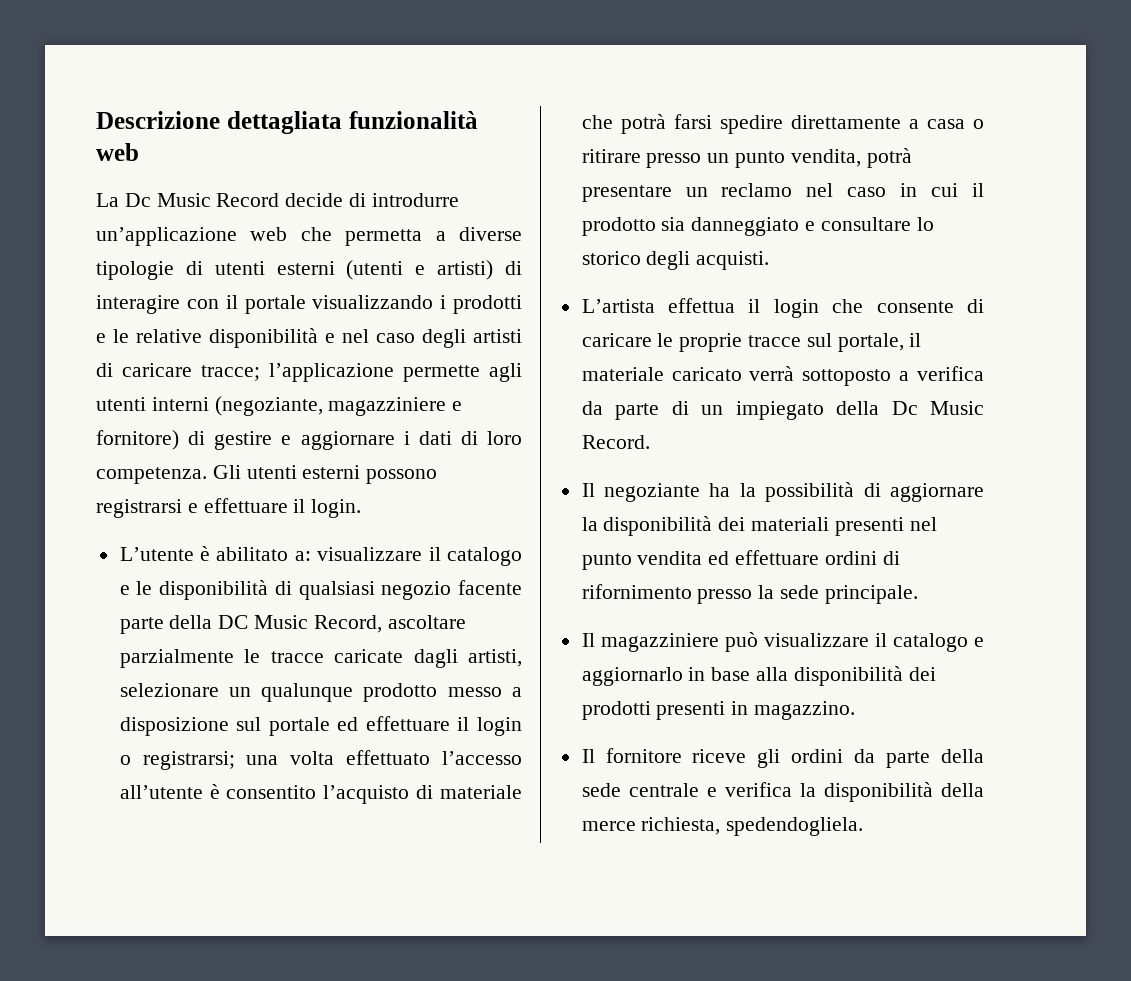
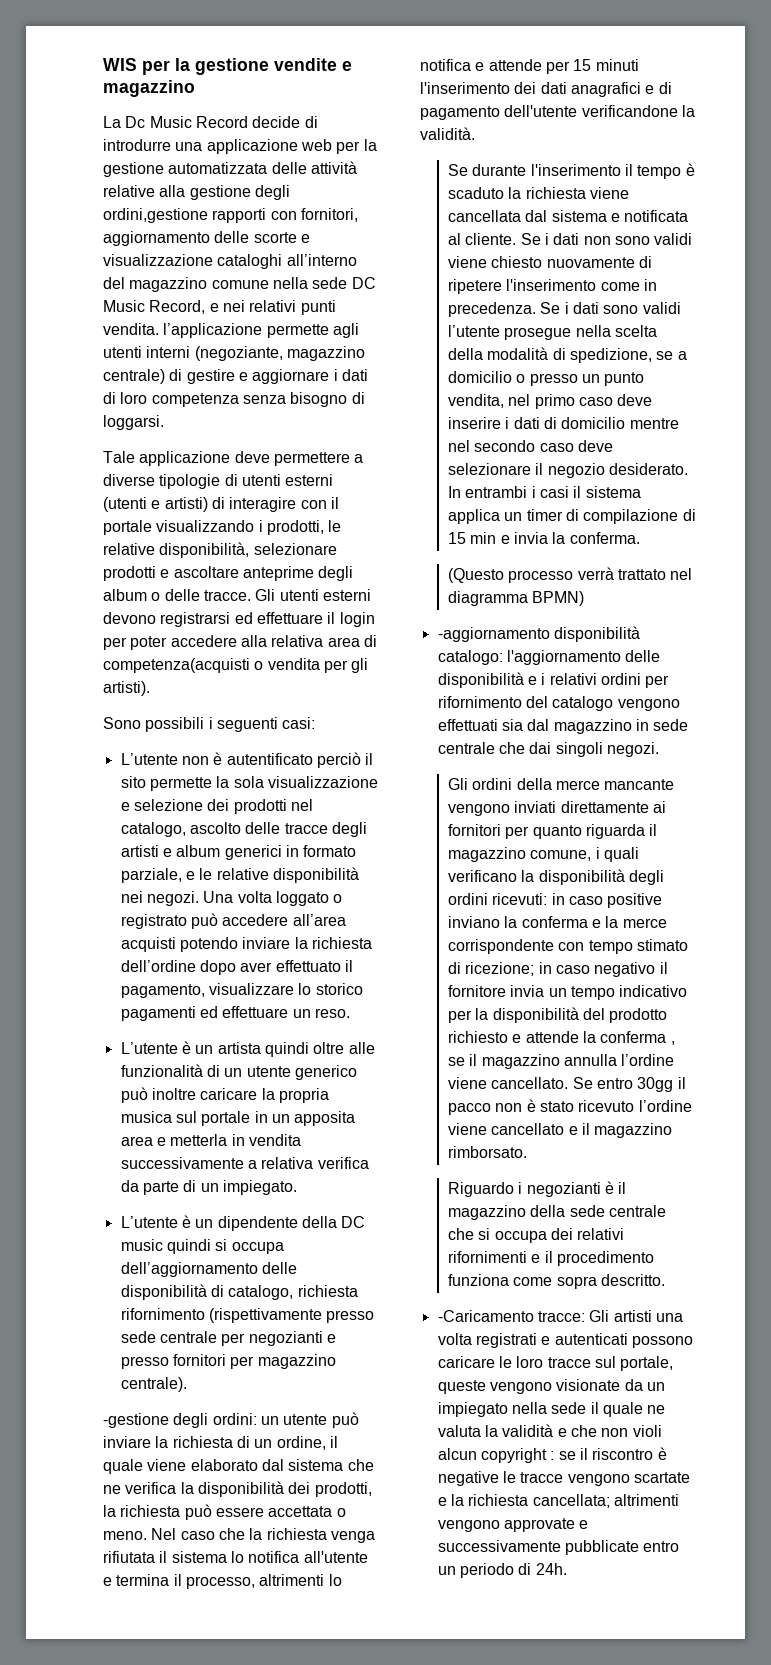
[96,111,478,134] [96,143,139,161] Descrizione dettagliata funzionalità web -> [103,58,352,75] [103,80,195,97] WIS per la gestione vendite e magazzino
[96,227,423,246] un’applicazione web che permetta -> [175,139,377,154] [103,161,357,177] [103,185,290,200] [103,208,358,223] [103,231,310,246] [103,254,357,269] [103,277,376,292] [103,300,336,315] [103,323,359,338] [103,346,365,361] [103,369,368,384] [103,392,365,407] [103,415,164,430] [103,451,350,466] una applicazione web per la gestione automatizzata delle attività relative alla gestione degli ordini,gestione rapporti con fornitori, aggiornamento delle scorte e visualizzazione cataloghi all’interno del magazzino comune nella sede DC Music Record, e nei relativi punti vendita. l’applicazione permette agli utenti interni (negoziante, magazzino centrale) di gestire e aggiornare i dati di loro competenza senza bisogno di loggarsi. // Tale applicazione deve permettere
[452,295,522,314] [96,328,522,348] [96,363,522,382] [96,396,463,416] [96,430,522,450] [96,465,438,484] [96,498,362,518] [119,546,522,566] [119,580,522,600] [119,615,466,634] [119,649,522,668] [119,683,522,702] [119,716,522,736] [119,750,522,770] [119,784,522,804] [581,114,984,134] [581,148,912,168] [581,183,984,202] [581,217,934,236] [581,251,770,270] [581,298,984,318] [581,333,922,352] [581,366,910,386] prodotti e le relative disponibilità e nel caso degli artisti di caricare tracce; l’applicazione permette agli utenti interni (negoziante, magazziniere e fornitore) di gestire e aggiornare i dati di loro competenza. Gli utenti esterni possono registrarsi e effettuare il login. // L’utente è abilitato a: visualizzare il catalogo e le disponibilità di qualsiasi negozio facente parte della DC Music Record, ascoltare parzialmente le tracce caricate dagli artisti, selezionare un qualunque prodotto messo a disposizione sul portale ed effettuare il login o registrarsi; una volta effettuato l’accesso all’utente è consentito l’acquisto di materiale che potrà farsi spedire direttamente a casa o ritirare presso un punto vendita, potrà presentare un reclamo nel caso in cui il prodotto sia danneggiato e consultare lo storico degli acquisti. // L’artista effettua il login che consente di caricare le proprie tracce sul portale, il materiale caricato verrà sottoposto a -> [266,520,342,535] [103,542,337,558] [103,566,354,581] [103,589,371,601] [103,612,375,627] [103,635,377,650] [103,658,369,673] [103,681,150,696] [103,717,316,732] [120,752,374,768] [120,776,378,791] [120,799,313,814] [120,822,367,837] [120,845,357,860] [120,867,359,883] [120,891,343,906] [120,913,346,929] [120,937,372,952] [120,960,353,975] [120,983,363,998] [120,1006,350,1021] [120,1041,375,1057] [120,1064,357,1080] [120,1087,329,1103] [120,1111,356,1126] [120,1134,301,1146] [120,1157,314,1169] prodotti, le relative disponibilità, selezionare prodotti e ascoltare anteprime degli album o delle tracce. Gli utenti esterni devono registrarsi ed effettuare il login per poter accedere alla relativa area di competenza(acquisti o vendita per gli artisti). // Sono possibili i seguenti casi: // L’utente non è autentificato perciò il sito permette la sola visualizzazione e selezione dei prodotti nel catalogo, ascolto delle tracce degli artisti e album generici in formato parziale, e le relative disponibilità nei negozi. Una volta loggato o registrato può accedere all’area acquisti potendo inviare la richiesta dell’ordine dopo aver effettuato il pagamento, visualizzare lo storico pagamenti ed effettuare un reso. // L’utente è un artista quindi oltre alle funzionalità di un utente generico può inoltre caricare la propria musica sul portale in un apposita area e metterla in vendita successivamente a relativa
[735,401,984,420] [581,435,650,449] [581,482,984,502] [581,516,937,536] [581,550,900,570] [581,584,918,604] [581,632,984,652] [581,666,936,686] [581,701,856,720] [581,748,984,768] [581,782,984,802] [581,817,864,836] impiegato della Dc Music Record. // Il negoziante ha la possibilità di aggiornare la disponibilità dei materiali presenti nel punto vendita ed effettuare ordini di rifornimento presso la sede principale. // Il magazziniere può visualizzare il catalogo e aggiornarlo in base alla disponibilità dei prodotti presenti in magazzino. // Il fornitore riceve gli ordini da parte della sede centrale e verifica la disponibilità della merce richiesta, spedendogliela. -> [222,1180,297,1195] [120,1215,366,1231] [120,1239,284,1254] [120,1262,297,1277] [120,1284,358,1300] [120,1308,375,1323] [120,1331,336,1346] [120,1354,336,1369] [120,1377,187,1392] [103,1412,359,1428] [103,1436,338,1450] [103,1459,374,1474] [103,1481,372,1497] [103,1504,346,1520] [103,1528,375,1543] [103,1551,368,1563] [103,1574,342,1589] [420,59,639,74] [420,82,672,97] [420,105,695,120] [420,127,475,140] [448,163,695,179] [448,187,630,199] [448,210,689,222] [448,233,693,245] [448,256,653,268] [448,279,658,294] [448,302,681,317] [448,325,658,340] [448,347,687,363] [448,371,645,386] [448,394,653,409] [448,417,679,429] [448,440,614,452] [448,463,689,478] [448,486,641,498] [448,509,696,524] [448,532,640,544] [448,567,693,583] [448,591,585,606] [437,626,640,642] [437,650,661,665] [437,672,670,688] [437,696,680,711] [437,719,689,734] [437,742,659,757] [448,778,675,790] [448,801,667,816] [448,824,658,839] [448,847,640,862] [448,869,665,885] [448,893,663,908] [448,916,667,928] [448,939,689,954] [448,962,668,977] [448,985,688,1000] [448,1007,668,1023] [448,1031,675,1045] [448,1054,675,1069] [448,1077,686,1092] [448,1099,692,1115] [448,1123,673,1138] [448,1146,528,1158] [448,1181,627,1197] [448,1205,667,1220] [448,1228,625,1243] [448,1251,655,1266] [448,1274,666,1289] [437,1310,683,1322] [437,1333,693,1348] [437,1356,674,1371] [437,1379,665,1394] [437,1402,666,1417] [437,1424,662,1437] [437,1447,667,1463] [437,1471,690,1486] [437,1494,679,1508] [437,1518,589,1532] [437,1540,680,1555] [437,1563,567,1578] impiegato. // L’utente è un dipendente della DC music quindi si occupa dell’aggiornamento delle disponibilità di catalogo, richiesta rifornimento (rispettivamente presso sede centrale per negozianti e presso fornitori per magazzino centrale). // -gestione degli ordini: un utente può inviare la richiesta di un ordine, il quale viene elaborato dal sistema che ne verifica la disponibilità dei prodotti, la richiesta può essere accettata o meno. Nel caso che la richiesta venga rifiutata il sistema lo notifica all'utente e termina il processo, altrimenti lo notifica e attende per 15 minuti l'inserimento dei dati anagrafici e di pagamento dell'utente verificandone la validità. // Se durante l'inserimento il tempo è scaduto la richiesta viene cancellata dal sistema e notificata al cliente. Se i dati non sono validi viene chiesto nuovamente di ripetere l'inserimento come in precedenza. Se i dati sono validi l’utente prosegue nella scelta della modalità di spedizione, se a domicilio o presso un punto vendita, nel primo caso deve inserire i dati di domicilio mentre nel secondo caso deve selezionare il negozio desiderato. In entrambi i casi il sistema applica un timer di compilazione di 15 min e invia la conferma. // (Questo processo verrà trattato nel diagramma BPMN) // -aggiornamento disponibilità catalogo: l'aggiornamento delle disponibilità e i relativi ordini per rifornimento del catalogo vengono effettuati sia dal magazzino in sede centrale che dai singoli negozi. // Gli ordini della merce mancante vengono inviati direttamente ai fornitori per quanto riguarda il magazzino comune, i quali verificano la disponibilità degli ordini ricevuti: in caso positive inviano la conferma e la merce corrispondente con tempo stimato di ricezione; in caso negativo il fornitore invia un tempo indicativo per la disponibilità del prodotto richiesto e attende la conferma , se il magazzino annulla l’ordine viene cancellato. Se entro 30gg il pacco non è stato ricevuto l’ordine viene cancellato e il magazzino rimborsato. // Riguardo i negozianti è il magazzino della sede centrale che si occupa dei relativi rifornimenti e il procedimento funziona come sopra descritto. // -Caricamento tracce: Gli artisti una volta registrati e autenticati possono caricare le loro tracce sul portale, queste vengono visionate da un impiegato nella sede il quale ne valuta la validità e che non violi alcun copyright : se il riscontro è negative le tracce vengono scartate e la richiesta cancellata; altrimenti vengono approvate e successivamente pubblicate entro un periodo di 24h.

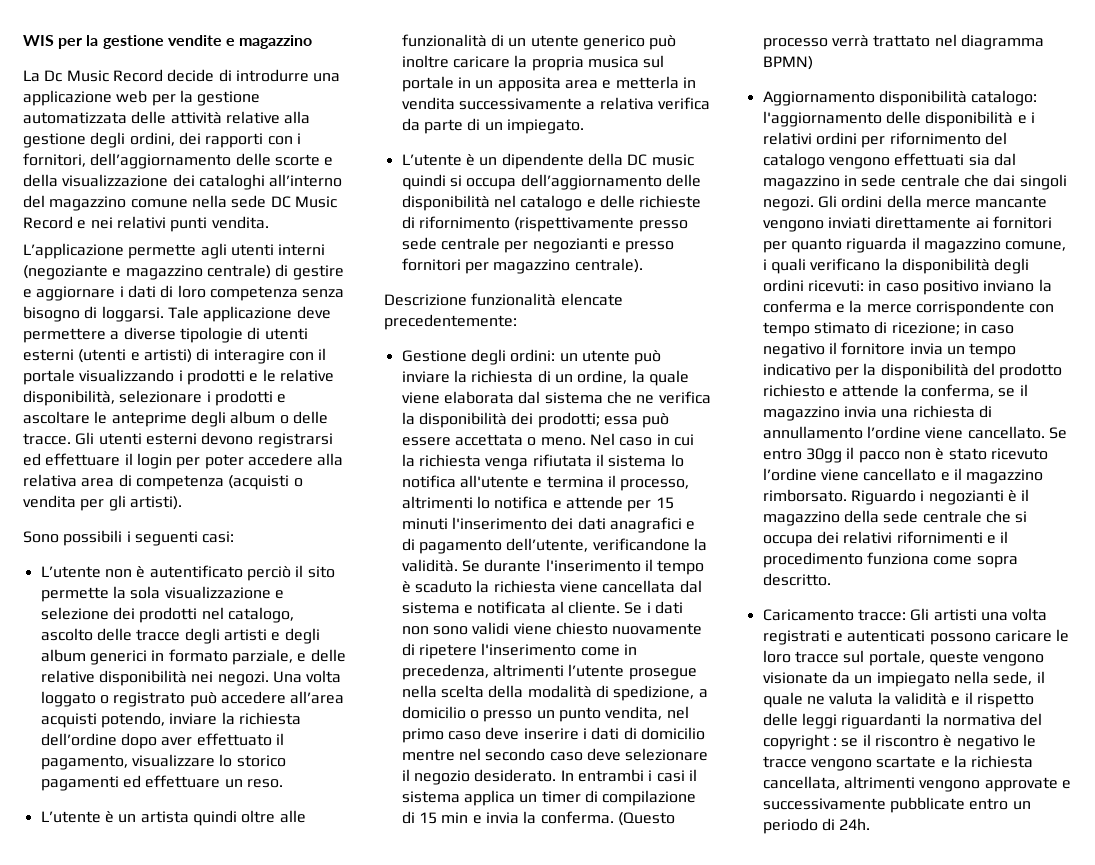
[103,208,358,223] [103,231,310,246] [103,254,213,266] ordini,gestione rapporti con fornitori, aggiornamento delle scorte e visualizzazione -> [129,132,301,148] [23,153,334,169] [23,174,195,187] ordini, dei rapporti con i fornitori, dell’aggiornamento delle scorte e della visualizzazione dei
[149,300,206,314] Record, -> [23,216,73,229] Record
[163,323,263,338] l’applicazione -> [23,243,124,259] // L’applicazione
[194,346,283,361] (negoziante, -> [23,265,122,280] (negoziante e
(164, 422) // -> (164, 314) none
[266,520,324,535] prodotti, -> [186,369,259,385] prodotti e
(337, 549) none -> [206,391,211,402] i
(239, 572) none -> [94,411,108,424] le
[103,658,250,673] competenza(acquisti -> [135,475,290,490] competenza (acquisti
(172, 852) none -> [284,628,320,644] degli
[199,868,213,880] le -> [310,649,346,662] delle
[179,937,238,952] potendo -> [100,712,165,728] potendo,
[210,1285,358,1300] di catalogo, richiesta -> [493,195,702,211] [401,216,415,229] nel catalogo e delle richieste di
[103,1413,169,1428] -gestione -> [384,293,623,306] [384,314,517,330] [401,350,467,362] Descrizione funzionalità elencate precedentemente: // Gestione
[329,1436,338,1448] il -> [631,370,645,383] la
[190,1459,258,1471] elaborato -> [443,391,514,404] elaborata
[314,1482,372,1497] [103,1505,181,1517] prodotti, la richiesta -> [537,412,638,428] prodotti; essa
[218,1528,245,1540] che -> [656,434,694,446] in cui
[504,105,578,117] dell'utente -> [506,538,589,552] dell’utente,
(475, 133) // -> (458, 565) none
[448,302,681,317] precedenza. Se i dati sono validi -> [401,664,564,680] precedenza, altrimenti
[656,351,674,360] se -> (695, 693) none
(640, 538) // -> (614, 817) none
[437,627,550,642] -aggiornamento -> [762,91,875,106] Aggiornamento
(659, 749) // -> (814, 203) none
[607,893,663,908] positive -> [922,280,979,295] positivo
[600,1031,675,1045] conferma , -> [920,384,994,398] conferma,
[564,1054,618,1066] annulla -> [843,405,992,418] [762,426,863,439] invia una richiesta di annullamento
(528, 1152) // -> (847, 495) none
[437,1310,534,1322] -Caricamento -> [762,609,854,621] Caricamento
[551,1402,587,1414] sede -> [993,671,1033,685] sede,
[570,1425,662,1437] [437,1448,477,1460] che non violi alcun -> [964,692,1034,708] [762,713,1043,729] il rispetto delle leggi riguardanti la normativa del
[437,1471,499,1486] negative -> [956,735,1019,750] negativo
[532,1494,610,1508] cancellata; -> [762,776,840,790] cancellata,

